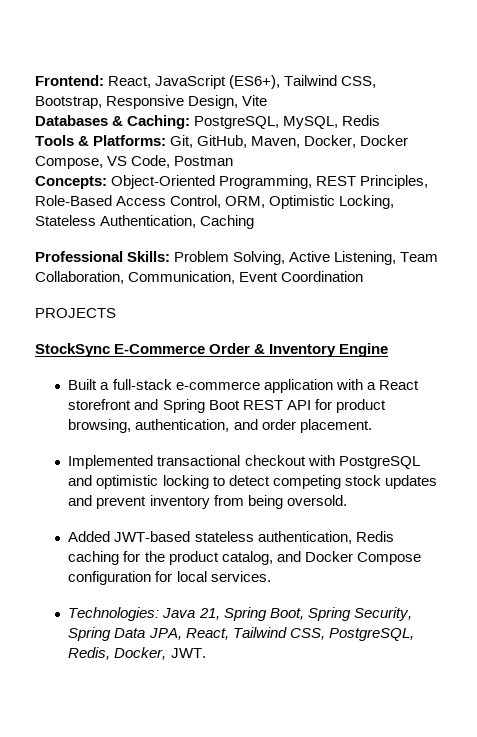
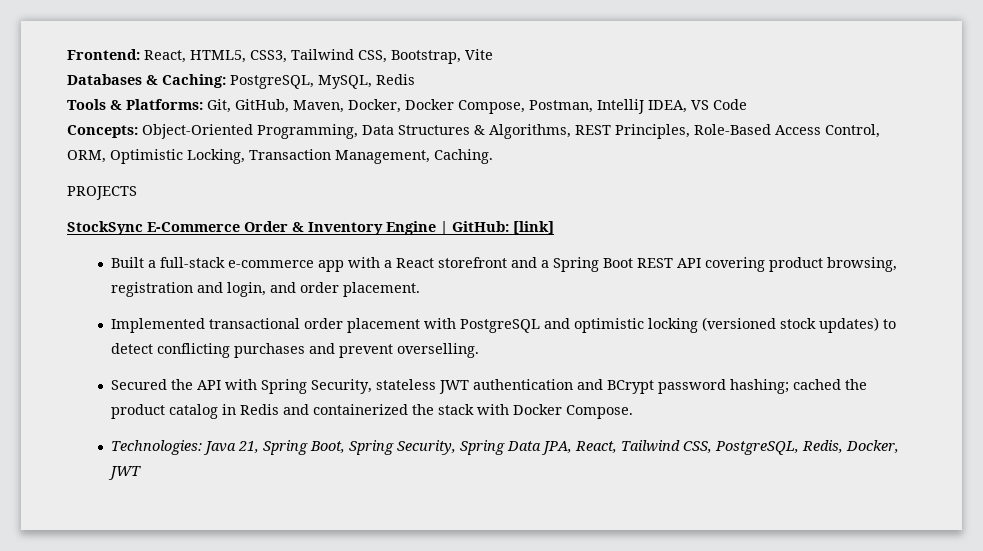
[155,75,281,89] JavaScript (ES6+), -> [190,50,287,63] HTML5, CSS3,
[106,95,239,109] Responsive Design, -> (461, 57) none
[107,155,234,168] VS Code, Postman -> [529,99,747,114] Postman, IntelliJ IDEA, VS Code
(313, 182) none -> [362,124,571,139] Data Structures & Algorithms,
[35,215,255,229] [35,251,439,265] [35,271,364,284] Stateless Authentication, Caching // Professional Skills: Problem Solving, Active Listening, Team Collaboration, Communication, Event Coordination -> [249,149,493,164] Transaction Management, Caching.
(389, 350) none -> [440,221,554,235] | GitHub: [link]
[263,379,333,393] application -> [317,260,344,272] app
(159, 404) none -> [540,260,549,268] a
[314,399,332,410] for -> [704,257,765,272] covering
[135,419,230,432] authentication, -> [110,282,266,297] registration and login,
[244,455,306,466] checkout -> [303,318,420,333] order placement
[212,475,437,489] [68,495,347,509] [68,531,394,544] [68,551,421,565] [68,571,271,585] to detect competing stock updates and prevent inventory from being oversold. // Added JWT-based stateless authentication, Redis caching for the product catalog, and Docker Compose configuration for local services. -> [701,317,896,333] [110,343,479,358] [110,379,867,394] [110,404,633,419] (versioned stock updates) to detect conflicting purchases and prevent overselling. // Secured the API with Spring Security, stateless JWT authentication and BCrypt password hashing; cached the product catalog in Redis and containerized the stack with Docker Compose.
[170,648,206,658] JWT. -> [107,466,141,480] JWT

